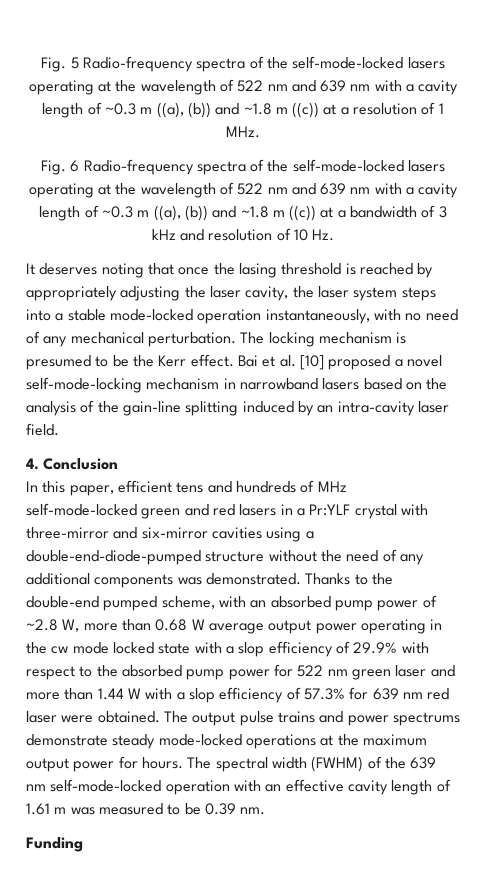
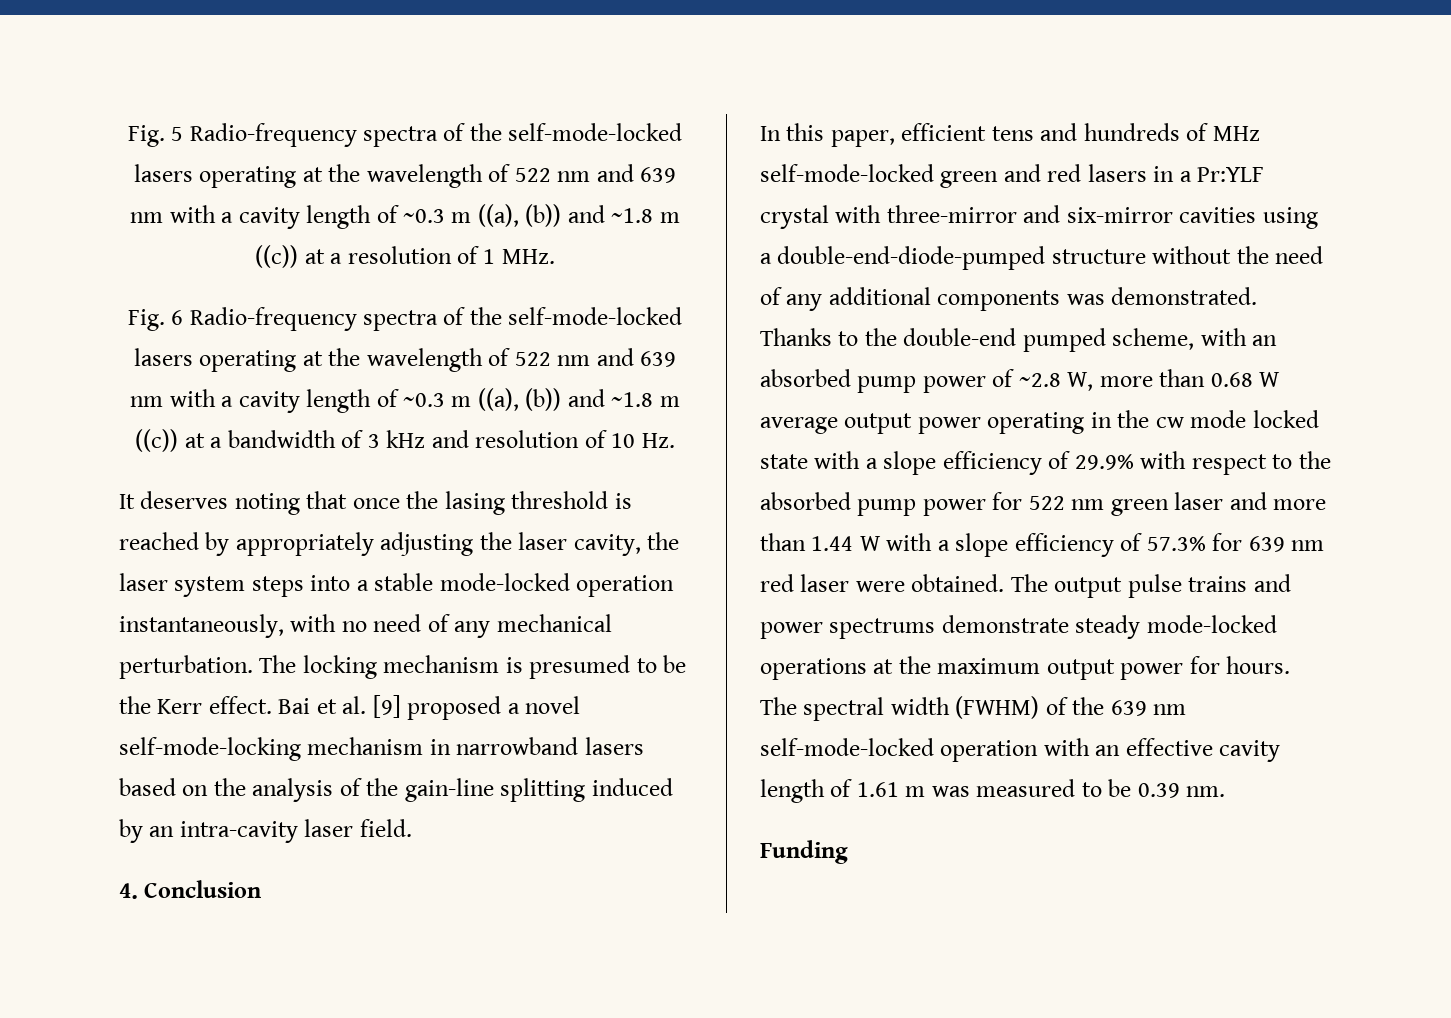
[299,355,324,370] [10] -> [372,695,401,718] [9]
[238,642,265,657] slop -> [883,451,937,475] slope
[188,688,215,703] slop -> [955,533,1009,557] slope

